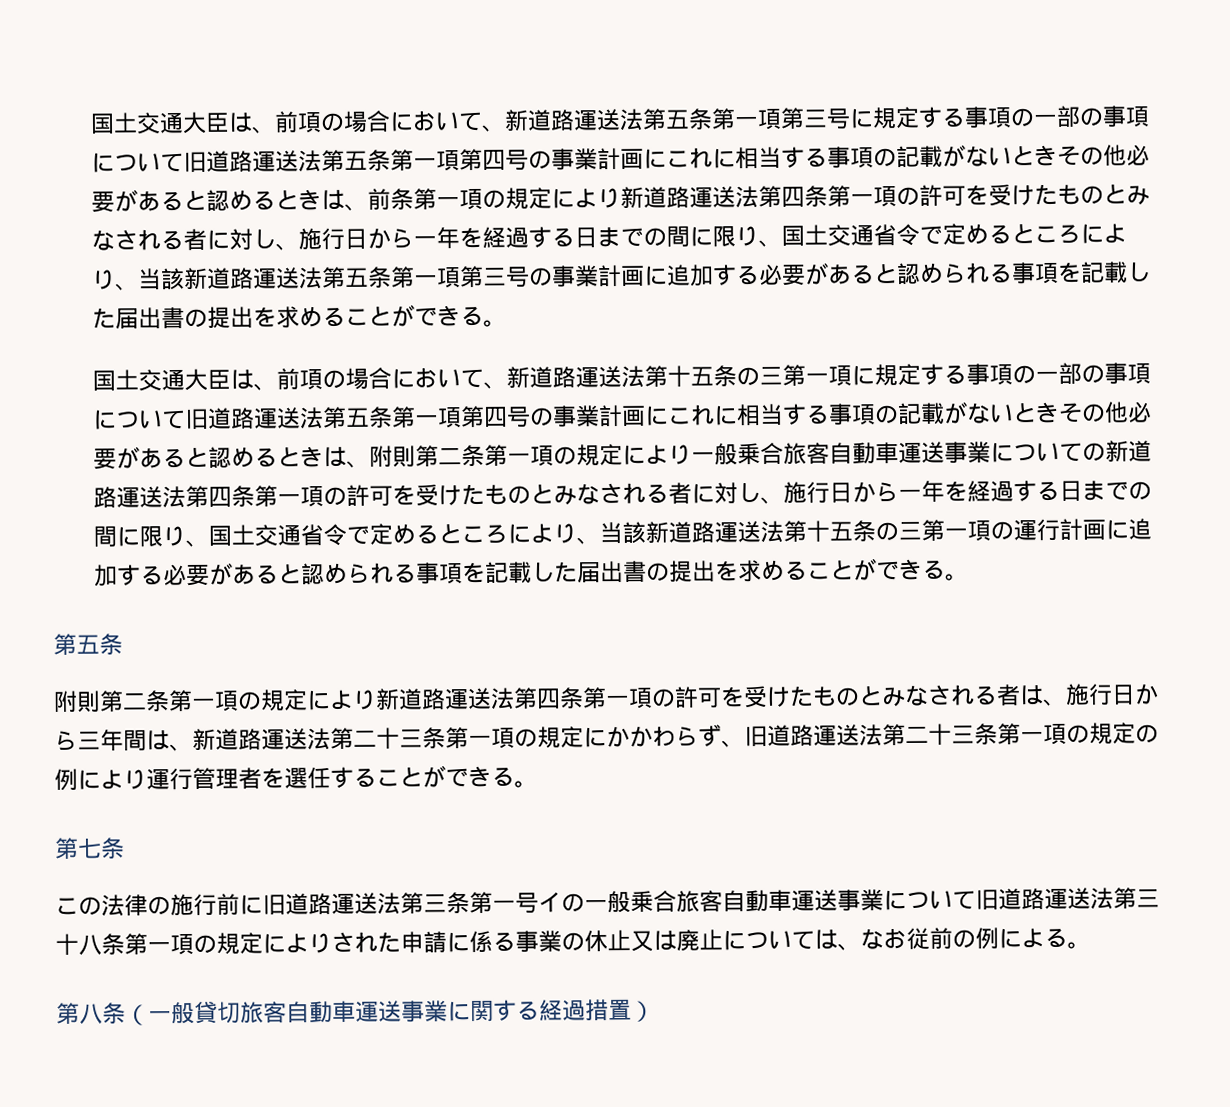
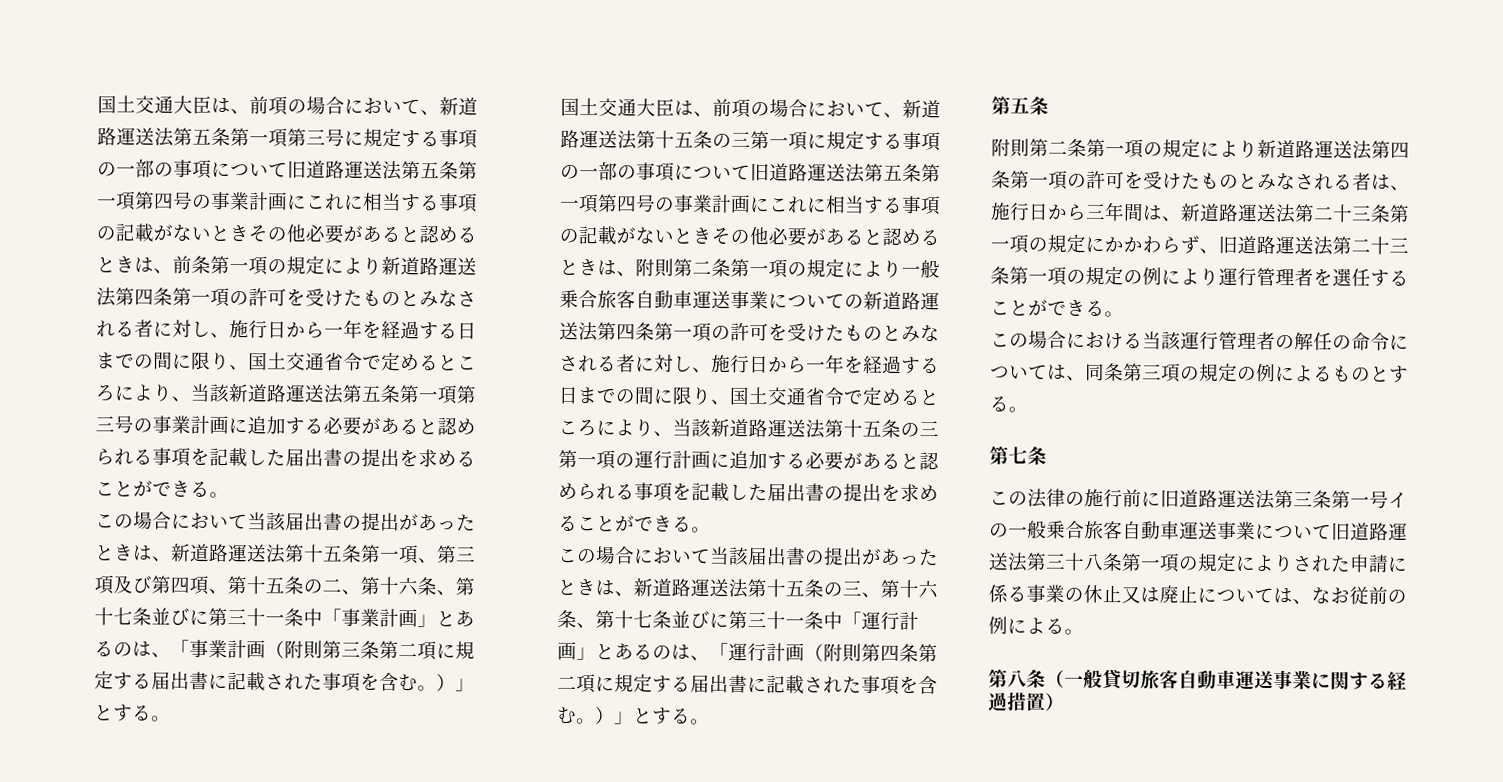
(508, 323) none -> [94,511,476,532] [94,543,476,565] [93,575,475,596] [93,607,475,628] [93,639,475,661] [93,670,475,692] [93,704,171,722] // この場合において当該届出書の提出があったときは、新道路運送法第十五条第一項、第三項及び第四項、第十五条の二、第十六条、第十七条並びに第三十一条中「事業計画」とあるのは、「事業計画（附則第三条第二項に規定する届出書に記載された事項を含む。）」とする。
(970, 577) none -> [557,546,939,567] [556,578,938,599] [556,609,919,630] [556,641,938,663] [556,673,938,695] [556,706,710,725] // この場合において当該届出書の提出があったときは、新道路運送法第十五条の三、第十六条、第十七条並びに第三十一条中「運行計画」とあるのは、「運行計画（附則第四条第二項に規定する届出書に記載された事項を含む。）」とする。
(538, 784) none -> [990,330,1409,351] [990,362,1409,383] [989,396,1028,413] // この場合における当該運行管理者の解任の命令については、同条第三項の規定の例によるものとする。

